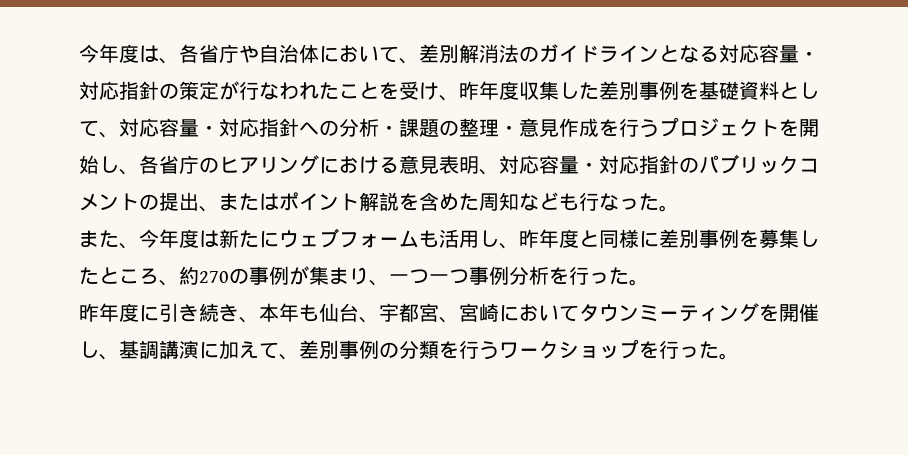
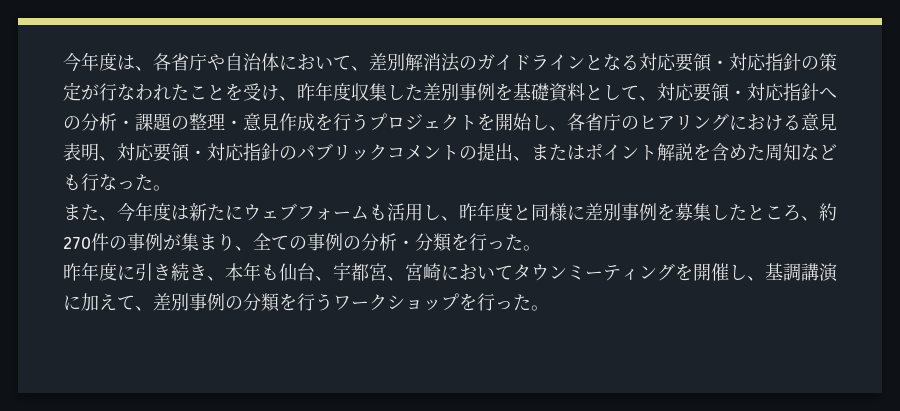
[759,44,799,63] 容量 -> [675,53,712,72] 要領
[159,118,199,137] 容量 -> [693,83,730,102] 要領
[539,155,579,174] 容量 -> [153,143,190,162] 要領
(229, 277) none -> [91,233,109,251] 件
[389,266,549,285] 一つ一つ事例分析 -> [253,233,452,252] 全ての事例の分析・分類

